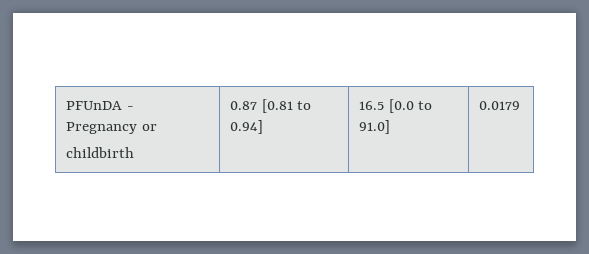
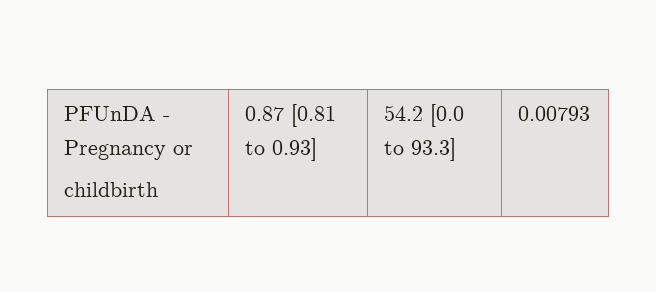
[230,120,264,134] [359,99,433,113] [359,120,391,134] [479,101,521,110] 0.94] | 16.5 [0.0 to 91.0] | 0.0179 -> [271,138,317,161] [383,104,464,127] [383,138,456,161] [517,106,590,121] 0.93] | 54.2 [0.0 to 93.3] | 0.00793

